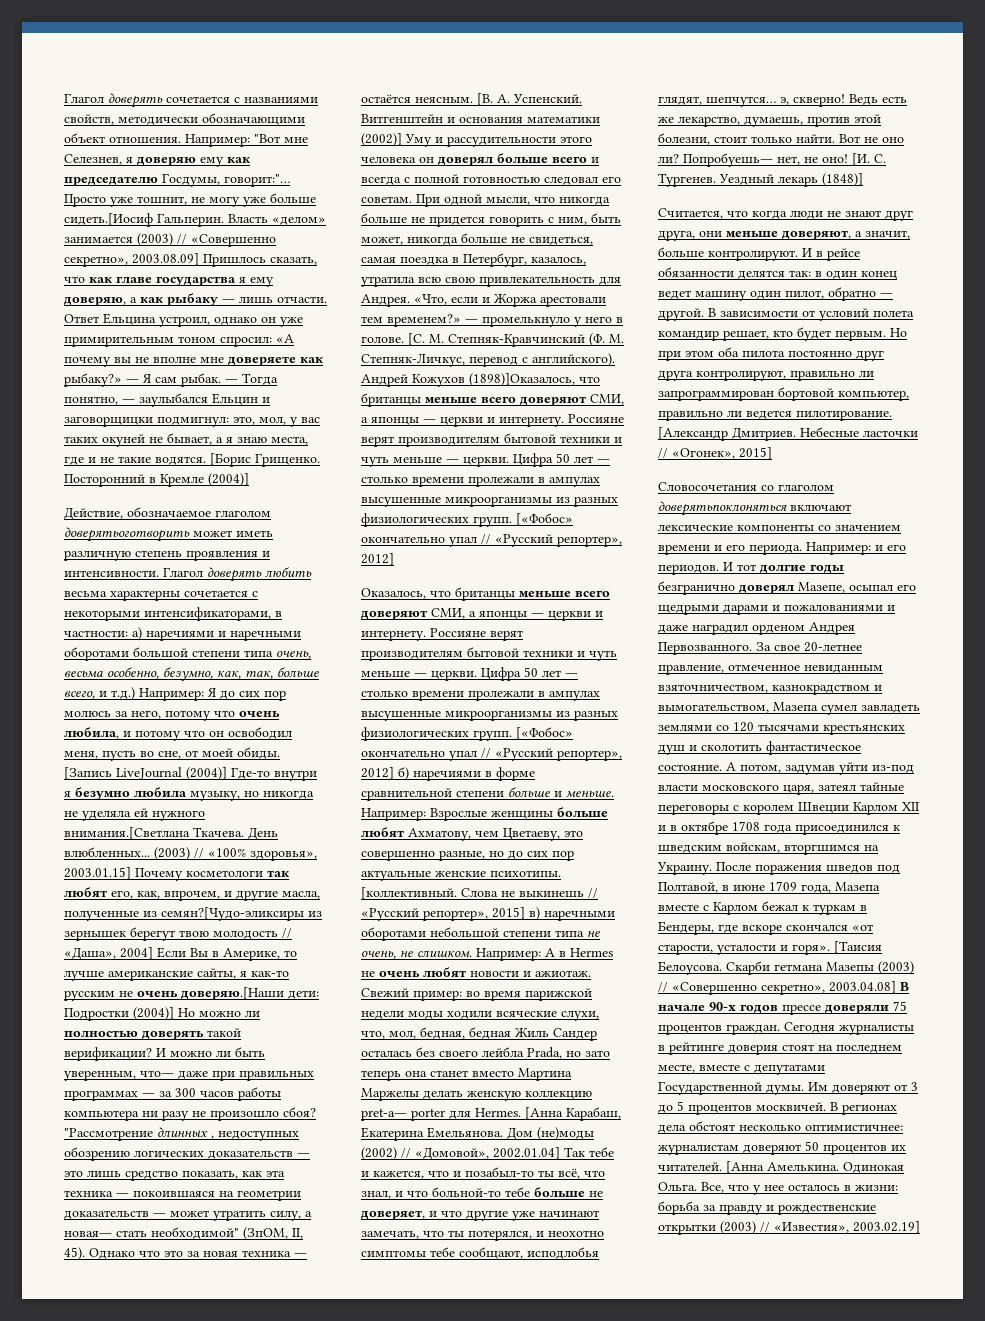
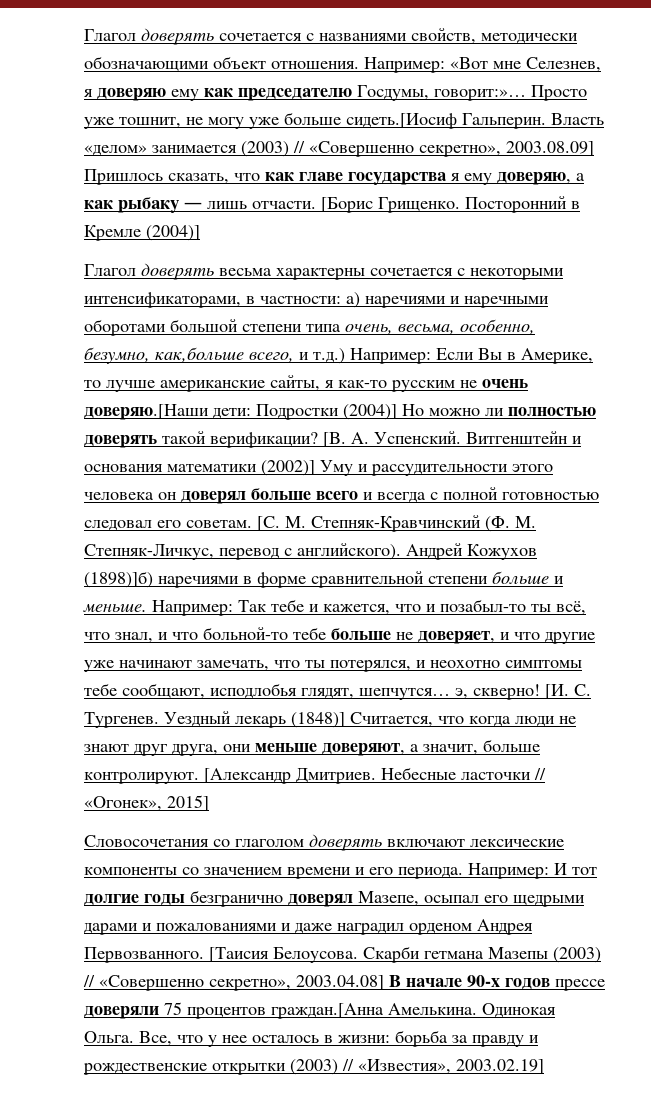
[254,134,280,143] "Вот -> [450,57,488,69] «Вот
[224,174,290,187] говорит:"… -> [434,89,526,101] говорит:»…
[64,313,303,327] [64,334,294,347] [64,356,323,367] [64,373,278,387] [64,393,270,407] [64,416,320,427] [64,433,308,447] [64,456,206,465] Ответ Ельцина устроил, однако он уже примирительным тоном спросил: «А почему вы не вполне мне доверяете как рыбаку?» ― Я сам рыбак. ― Тогда понятно, ― заулыбался Ельцин и заговорщицки подмигнул: это, мол, у вас таких окуней не бывает, а я знаю места, где и не такие водятся. -> (316, 205) none
[64,507,271,520] [64,527,273,542] [64,550,270,561] [64,567,312,582] Действие, обозначаемое глаголом доверятьоготворить может иметь различную степень проявления и интенсивности. Глагол доверять любить -> [84,263,214,280] Глагол доверять
[64,670,103,677] весьма -> [398,324,455,335] весьма,
[217,667,319,679] как, так, больше -> [155,347,244,363] как,больше
[208,688,286,701] [64,710,280,721] [64,727,292,741] [64,747,280,761] [64,767,317,781] [64,787,314,801] [64,808,205,821] [64,827,278,840] [64,847,317,861] [64,867,289,881] [64,887,320,901] [64,907,322,921] [64,927,292,941] [64,947,153,960] Я до сих пор молюсь за него, потому что очень любила, и потому что он освободил меня, пусть во сне, от моей обиды. [Запись LiveJournal (2004)] Где-то внутри я безумно любила музыку, но никогда не уделяла ей нужного внимания.[Светлана Ткачева. День влюбленных... (2003) // «100% здоровья», 2003.01.15] Почему косметологи так любят его, как, впрочем, и другие масла, полученные из семян?[Чудо-эликсиры из зернышек берегут твою молодость // «Даша», 2004] -> (431, 356) none
[156,1047,265,1057] [64,1070,314,1081] [64,1087,281,1101] [64,1107,316,1121] [64,1127,299,1141] [64,1147,310,1161] [64,1170,285,1181] [64,1190,301,1201] [64,1210,312,1221] [64,1227,303,1240] [64,1247,307,1260] [361,94,473,103] И можно ли быть уверенным, что― даже при правильных программах ― за 300 часов работы компьютера ни разу не произошло сбоя? "Рассмотрение длинных , недоступных обозрению логических доказательств ― это лишь средство показать, как эта техника ― покоившаяся на геометрии доказательств ― может утратить силу, а новая― стать необходимой" (ЗпОМ, II, 45). Однако что это за новая техника ― остаётся неясным. -> (318, 440) none
[416,194,610,207] [361,213,621,227] [361,233,593,245] [361,253,586,267] [361,276,621,287] [361,294,606,307] [361,314,623,327] [361,336,404,343] При одной мысли, что никогда больше не придется говорить с ним, быть может, никогда больше не свидеться, самая поездка в Петербург, казалось, утратила всю свою привлекательность для Андрея. «Что, если и Жоржа арестовали тем временем?» ― промелькнуло у него в голове. -> (252, 524) none
[469,373,600,386] [361,393,624,407] [361,414,624,427] [361,433,622,447] [361,453,610,467] [361,476,600,487] [361,496,618,507] [361,513,573,527] [361,534,622,547] [361,553,394,566] [361,587,610,601] [361,608,603,621] [361,628,523,641] [361,647,617,661] [361,667,578,681] [361,690,600,701] [361,710,618,721] [361,727,573,741] [361,748,622,761] [361,767,409,780] (1898)]Оказалось, что британцы меньше всего доверяют СМИ, а японцы ― церкви и интернету. Россияне верят производителям бытовой техники и чуть меньше ― церкви. Цифра 50 лет ― столько времени пролежали в ампулах высушенные микроорганизмы из разных физиологических групп. [«Фобос» окончательно упал // «Русский репортер», 2012] // Оказалось, что британцы меньше всего доверяют СМИ, а японцы ― церкви и интернету. Россияне верят производителям бытовой техники и чуть меньше ― церкви. Цифра 50 лет ― столько времени пролежали в ампулах высушенные микроорганизмы из разных физиологических групп. [«Фобос» окончательно упал // «Русский репортер», 2012] б) -> [84,571,153,588] (1898)]б)
[430,807,608,821] [361,827,583,841] [361,850,574,861] [361,870,561,881] [361,887,598,900] [361,907,615,921] [361,927,600,941] [361,948,613,961] [361,967,591,977] [361,988,592,1001] [361,1011,599,1021] [361,1027,597,1041] [361,1047,610,1059] [361,1068,572,1081] [361,1088,592,1101] [361,1107,621,1121] [361,1127,594,1141] [361,1147,560,1160] Взрослые женщины больше любят Ахматову, чем Цветаеву, это совершенно разные, но до сих пор актуальные женские психотипы. [коллективный. Слова не выкинешь // «Русский репортер», 2015] в) наречными оборотами небольшой степени типа не очень, не слишком. Например: А в Hermes не очень любят новости и ажиотаж. Свежий пример: во время парижской недели моды ходили всяческие слухи, что, мол, бедная, бедная Жиль Сандер осталась без своего лейбла Prada, но зато теперь она станет вместо Мартина Маржелы делать женскую коллекцию pret-a― porter для Hermes. [Анна Карабаш, Екатерина Емельянова. Дом (не)моды (2002) // «Домовой», 2002.01.04] -> (233, 608) none
[849,94,907,105] [658,114,881,127] [658,133,904,145] [658,153,848,167] Ведь есть же лекарство, думаешь, против этой болезни, стоит только найти. Вот не оно ли? Попробуешь― нет, не оно! -> (540, 692) none
(863, 179) // -> (345, 720) none
[802,248,860,261] [658,267,897,279] [658,287,893,301] [658,308,914,321] [658,327,907,341] [658,347,884,361] [658,370,874,381] [658,387,909,401] [658,410,892,421] И в рейсе обязанности делятся так: в один конец ведет машину один пилот, обратно ― другой. В зависимости от условий полета командир решает, кто будет первым. Но при этом оба пилота постоянно друг друга контролируют, правильно ли запрограммирован бортовой компьютер, правильно ли ведется пилотирование. -> (199, 778) none
[658,501,787,516] доверятьпоклоняться -> [309,834,382,851] доверять
[875,544,906,551] [658,564,719,575] и его периодов. -> (549, 871) none
[756,642,862,652] [658,664,883,675] [658,684,882,695] [658,702,920,715] [658,722,905,735] [658,741,861,755] [658,762,914,775] [658,782,904,795] [658,802,919,815] [658,821,900,835] [658,842,879,855] [657,862,900,875] [658,881,880,893] [658,901,867,915] [658,921,873,935] [658,944,830,955] За свое 20-летнее правление, отмеченное невиданным взяточничеством, казнокрадством и вымогательством, Мазепа сумел завладеть землями со 120 тысячами крестьянских душ и сколотить фантастическое состояние. А потом, задумав уйти из-под власти московского царя, затеял тайные переговоры с королем Швеции Карлом XII и в октябре 1708 года присоединился к шведским войскам, вторгшимся на Украину. После поражения шведов под Полтавой, в июне 1709 года, Мазепа вместе с Карлом бежал к туркам в Бендеры, где вскоре скончался «от старости, усталости и горя». -> (204, 955) none
[726,1022,914,1035] [658,1042,902,1055] [658,1064,825,1075] [658,1082,918,1095] [658,1101,897,1115] [658,1121,903,1133] [658,1141,906,1155] [658,1161,764,1174] граждан. Сегодня журналисты в рейтинге доверия стоят на последнем месте, вместе с депутатами Государственной думы. Им доверяют от 3 до 5 процентов москвичей. В регионах дела обстоят несколько оптимистичнее: журналистам доверяют 50 процентов их читателей. [Анна -> [271,1003,384,1019] граждан.[Анна

